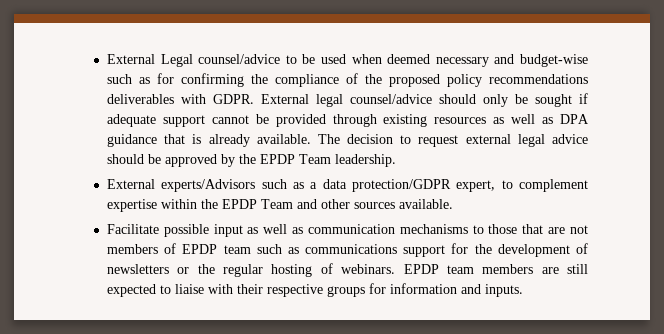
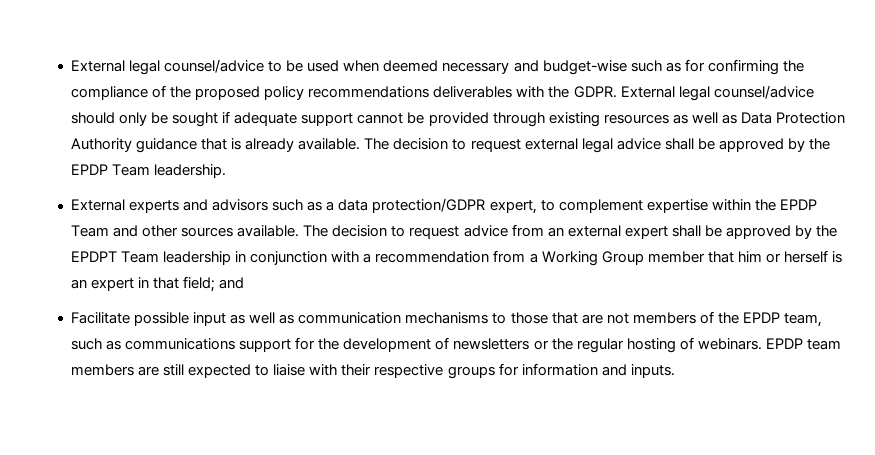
[106,54,193,67] External Legal -> [71,60,161,75] External legal
(206, 99) none -> [548,86,570,98] the
[559,114,589,124] DPA -> [740,112,845,124] [71,138,133,152] Data Protection Authority
[106,154,144,164] should -> [664,138,694,150] shall
[161,179,256,192] experts/Advisors -> [129,199,269,213] experts and advisors
(453, 204) none -> [303,224,837,239] [71,250,842,266] [71,276,245,292] The decision to request advice from an external expert shall be approved by the EPDPT Team leadership in conjunction with a recommendation from a Working Group member that him or herself is an expert in that field; and
[182,244,251,254] EPDP team -> [717,312,822,327] the EPDP team,

